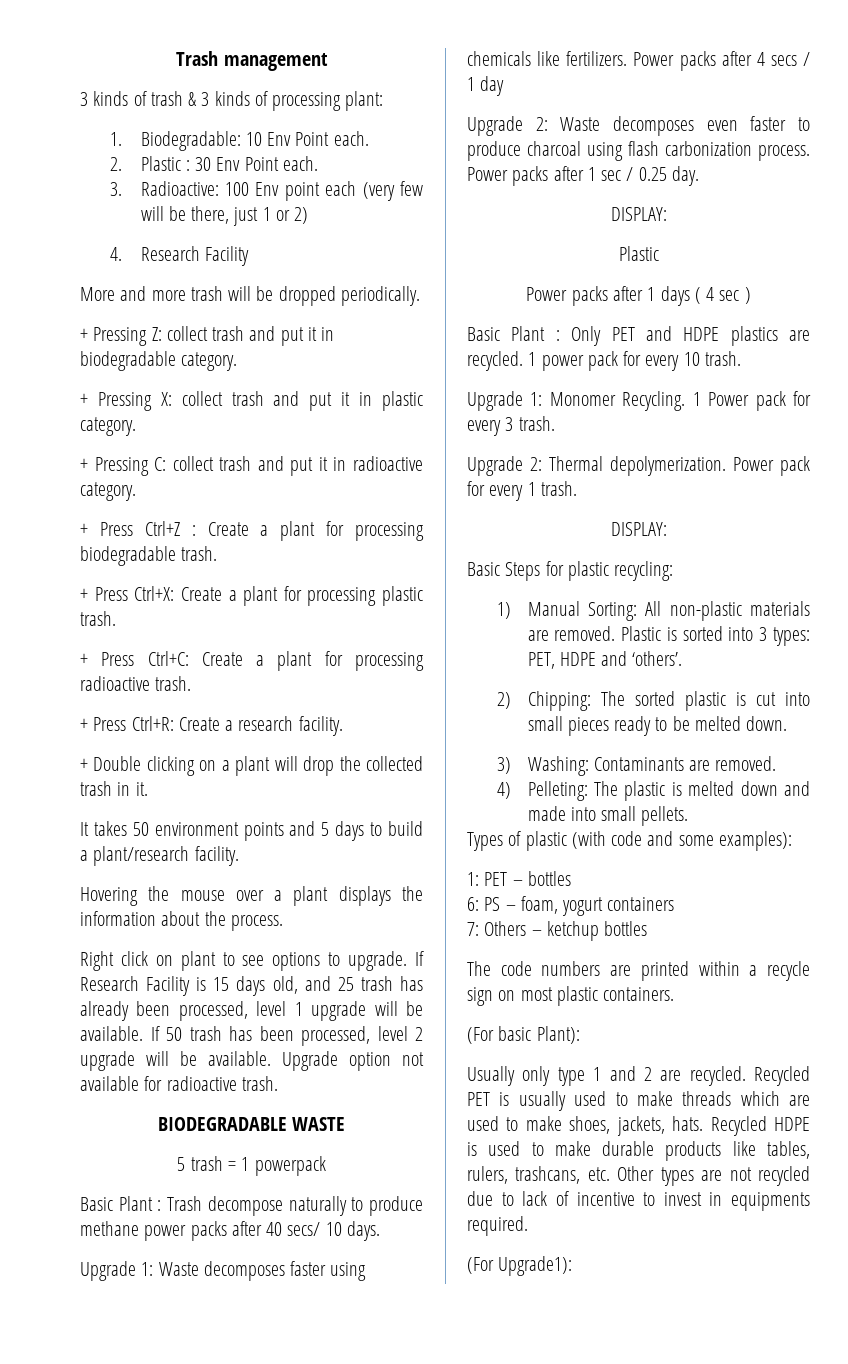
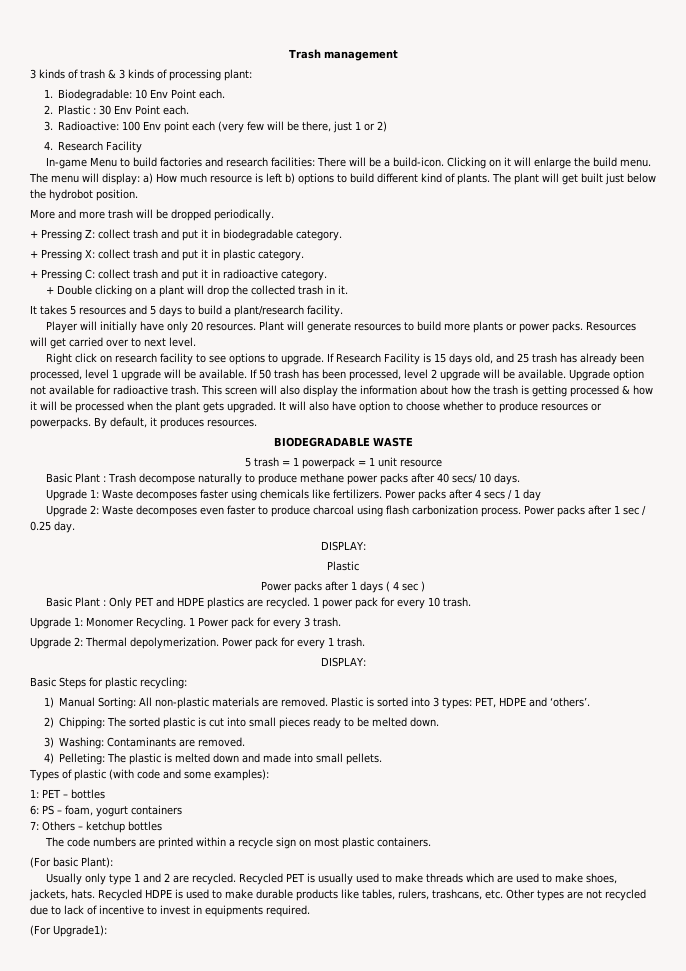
(249, 256) none -> [46,157,652,169] [29,173,656,185] [30,189,138,201] // In-game Menu to build factories and research facilities: There will be a build-icon. Clicking on it will enlarge the build menu. The menu will display: a) How much resource is left b) options to build different kind of plants. The plant will get built just below the hydrobot position.
[80,521,424,541] [80,546,218,566] [80,586,423,606] [80,611,116,626] [80,651,424,671] [80,676,192,691] [80,716,343,736] // + Press Ctrl+Z : Create a plant for processing biodegradable trash. // + Press Ctrl+X: Create a plant for processing plastic trash. // + Press Ctrl+C: Create a plant for processing radioactive trash. // + Press Ctrl+R: Create a research facility. -> (327, 275) none
[132,822,284,841] 50 environment points -> [70,305,126,315] 5 resources
[80,886,423,906] [80,911,283,931] Hovering the mouse over a plant displays the information about the process. -> [46,321,637,333] [30,337,196,349] Player will initially have only 20 resources. Plant will generate resources to build more plants or power packs. Resources will get carried over to next level.
[180,951,216,971] plant -> [115,353,194,365] research facility
(278, 1083) none -> [201,385,653,397] [30,401,602,413] [30,417,257,429] This screen will also display the information about how the trash is getting processed & how it will be processed when the plant gets upgraded. It will also have option to choose whether to produce resources or powerpacks. By default, it produces resources.
(326, 1166) none -> [357,457,442,467] = 1 unit resource

